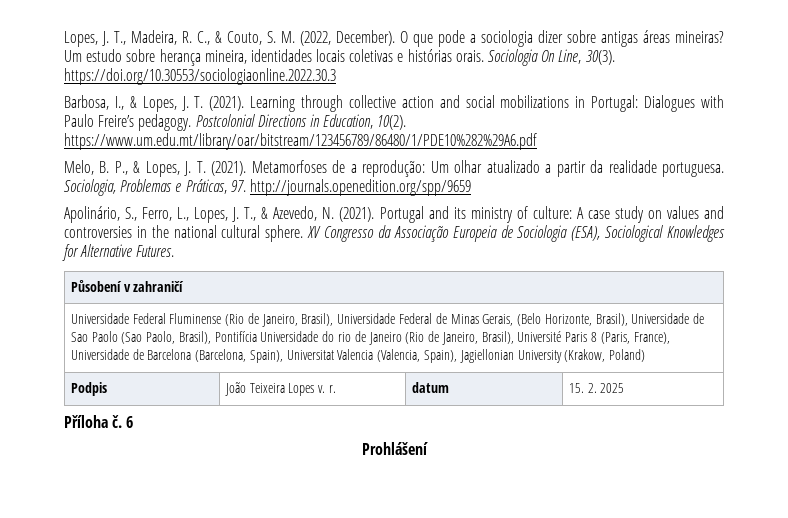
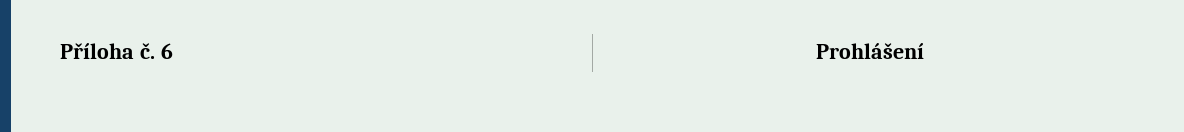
[64,30,724,47] [64,49,615,66] [64,68,336,85] [64,95,725,112] [64,114,407,131] [64,133,537,150] [64,160,725,177] [64,179,471,196] [64,206,724,223] [64,225,726,242] [62,244,175,261] [70,280,185,292] [70,313,705,327] [70,331,670,345] [70,349,646,363] [70,382,107,396] [224,381,336,396] [411,382,449,393] [568,383,625,393] Lopes, J. T., Madeira, R. C., & Couto, S. M. (2022, December). O que pode a sociologia dizer sobre antigas áreas mineiras? Um estudo sobre herança mineira, identidades locais coletivas e histórias orais. Sociologia On Line, 30(3). https://doi.org/10.30553/sociologiaonline.2022.30.3 // Barbosa, I., & Lopes, J. T. (2021). Learning through collective action and social mobilizations in Portugal: Dialogues with Paulo Freire’s pedagogy. Postcolonial Directions in Education, 10(2). https://www.um.edu.mt/library/oar/bitstream/123456789/86480/1/PDE10%282%29A6.pdf // Melo, B. P., & Lopes, J. T. (2021). Metamorfoses de a reprodução: Um olhar atualizado a partir da realidade portuguesa. Sociologia, Problemas e Práticas, 97. http://journals.openedition.org/spp/9659 // Apolinário, S., Ferro, L., Lopes, J. T., & Azevedo, N. (2021). Portugal and its ministry of culture: A case study on values and controversies in the national cultural sphere. XV Congresso da Associação Europeia de Sociologia (ESA), Sociological Knowledges for Alternative Futures. // Působení v zahraničí // Universidade Federal Fluminense (Rio de Janeiro, Brasil), Universidade Federal de Minas Gerais, (Belo Horizonte, Brasil), Universidade de Sao Paolo (Sao Paolo, Brasil), Pontifícia Universidade do rio de Janeiro (Rio de Janeiro, Brasil), Université Paris 8 (Paris, France), Universidade de Barcelona (Barcelona, Spain), Universitat Valencia (Valencia, Spain), Jagiellonian University (Krakow, Poland) // Podpis | João Teixeira Lopes v. r. | datum | 15. 2. 2025 // -> (60, 51) none

